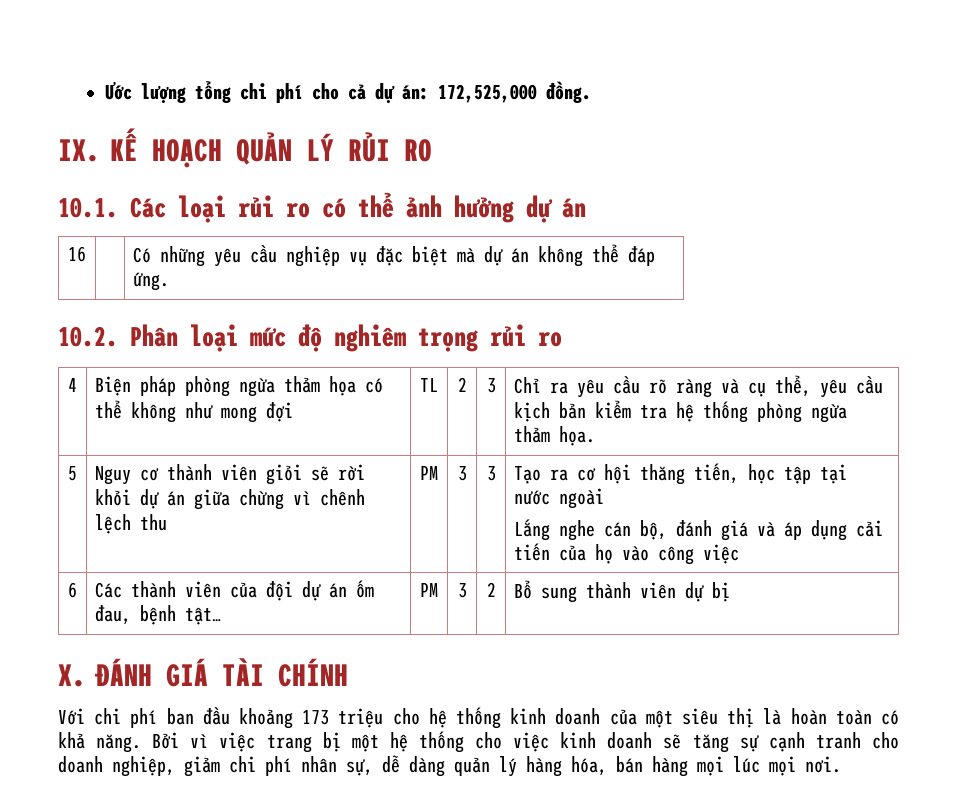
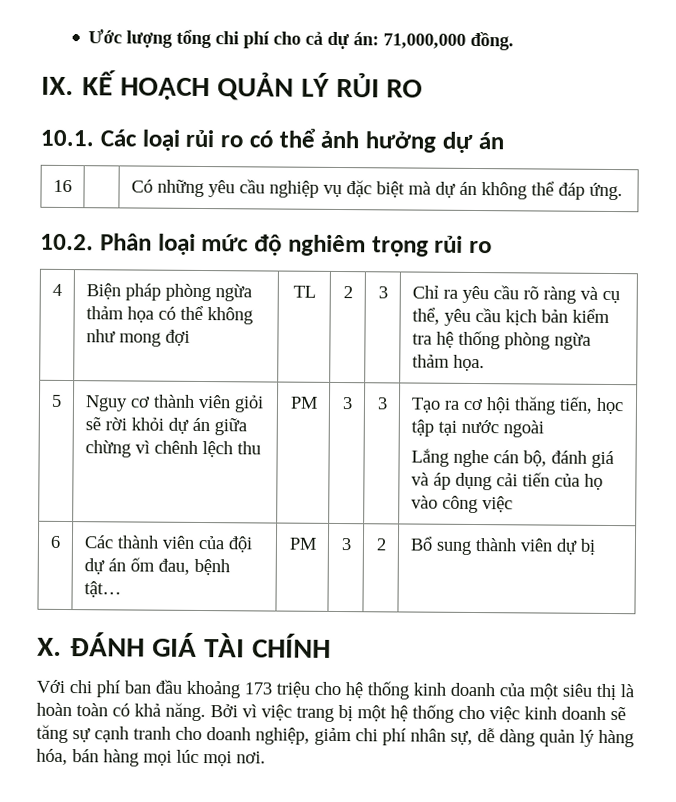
[437,84,537,103] 172,525,000 -> [383,33,467,49] 71,000,000

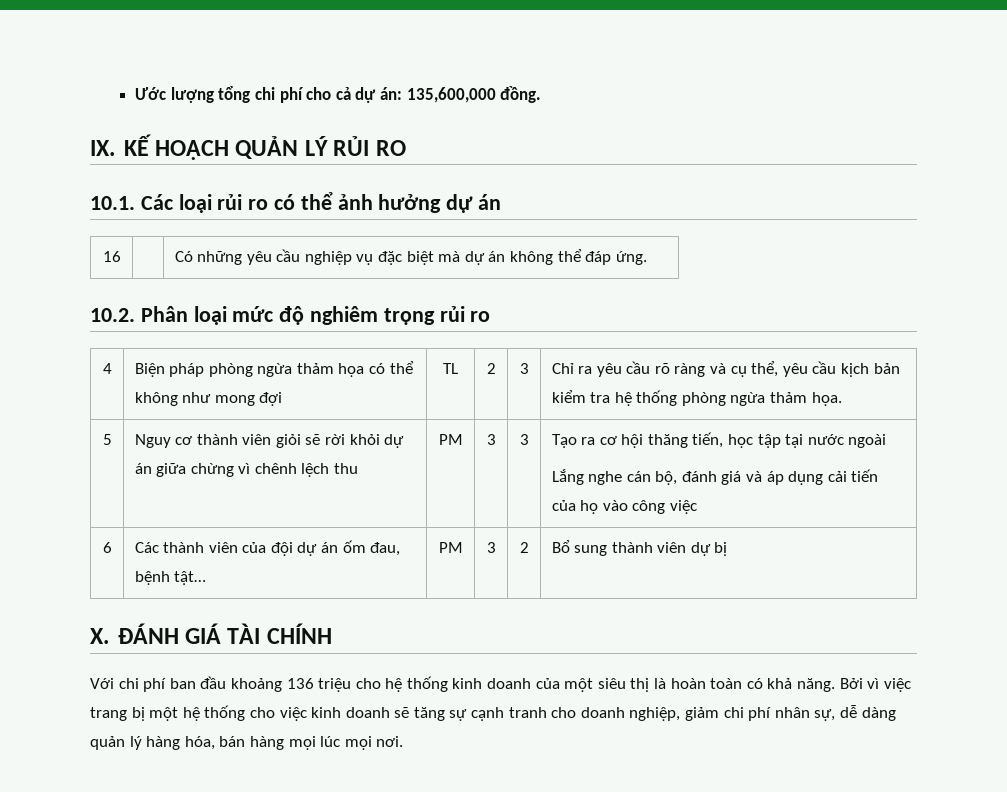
[383,33,467,49] 71,000,000 -> [406,87,496,103] 135,600,000
[244,682,272,695] 173 -> [286,678,314,689] 136

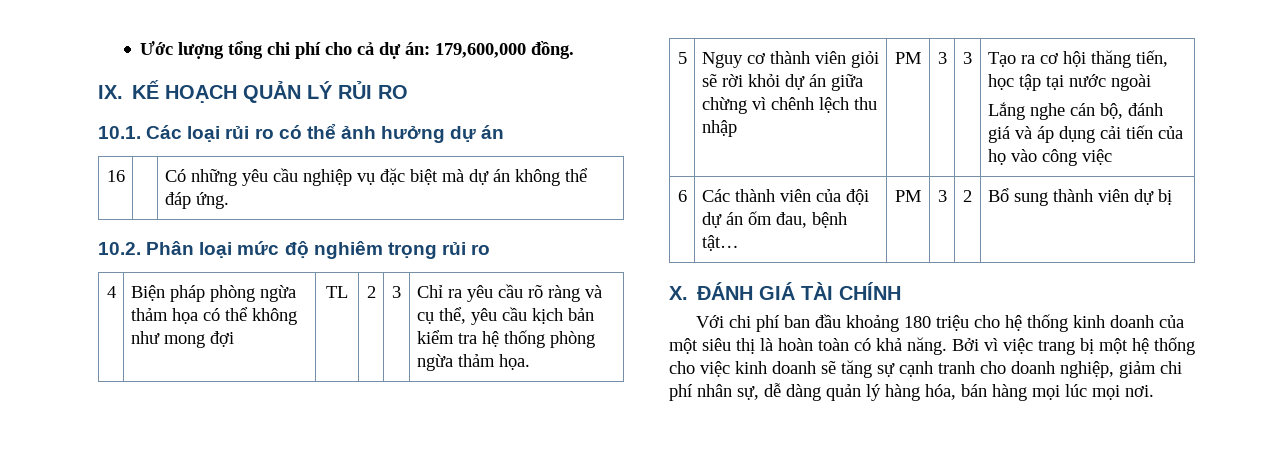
[406,87,496,103] 135,600,000 -> [435,43,527,58] 179,600,000
(359, 468) none -> [701,120,737,137] nhập
[286,678,314,689] 136 -> [904,316,932,328] 180

